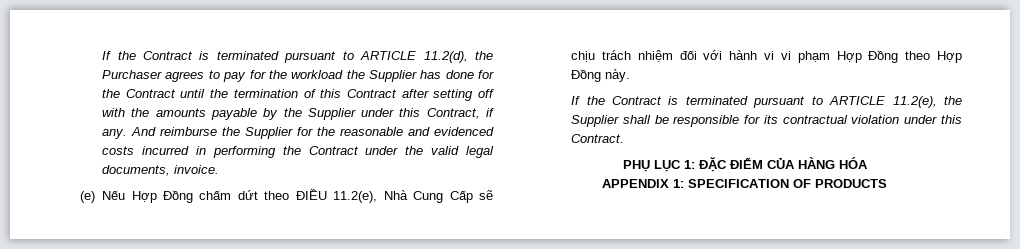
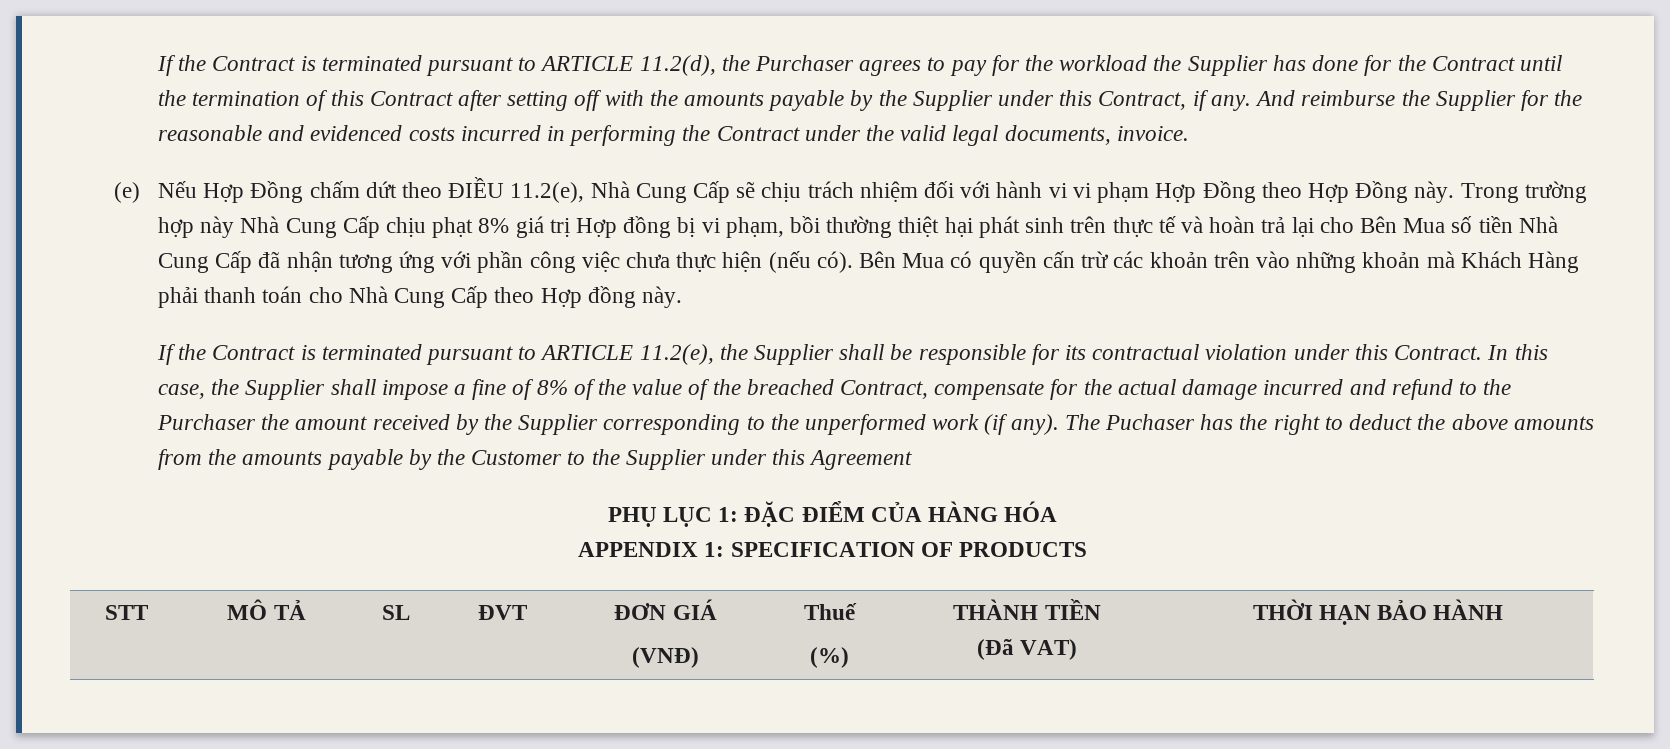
(631, 75) none -> [1460,181,1587,203] [157,216,1558,238] [157,251,1580,273] [157,286,683,308] Trong trường hợp này Nhà Cung Cấp chịu phạt 8% giá trị Hợp đồng bị vi phạm, bồi thường thiệt hại phát sinh trên thực tế và hoàn trả lại cho Bên Mua số tiền Nhà Cung Cấp đã nhận tương ứng với phần công việc chưa thực hiện (nếu có). Bên Mua có quyền cấn trừ các khoản trên vào những khoản mà Khách Hàng phải thanh toán cho Nhà Cung Cấp theo Hợp đồng này.
(625, 138) none -> [1487,344,1548,360] [157,379,1512,400] [156,414,1594,435] [157,449,913,470] In this case, the Supplier shall impose a fine of 8% of the value of the breached Contract, compensate for the actual damage incurred and refund to the Purchaser the amount received by the Supplier corresponding to the unperformed work (if any). The Puchaser has the right to deduct the above amounts from the amounts payable by the Customer to the Supplier under this Agreement
(887, 183) none -> [105,605,148,620] [227,599,306,620] [382,605,410,620] [478,605,527,620] [614,599,717,620] [632,647,699,668] [804,603,857,620] [810,647,849,668] [953,599,1101,620] [976,639,1078,660] [1252,599,1504,625] // STT | MÔ TẢ | SL | ĐVT | ĐƠN GIÁ // (VNĐ) | Thuế // (%) | THÀNH TIỀN // (Đã VAT) | THỜI HẠN BẢO HÀNH

